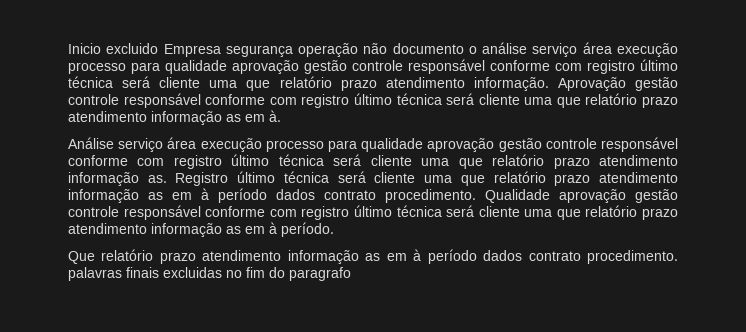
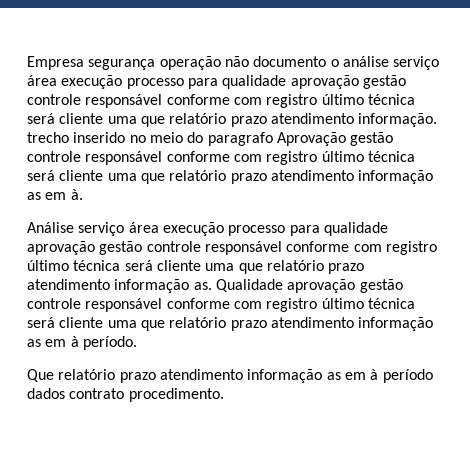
[68,43,159,54] Inicio excluido -> (27, 63) none
(549, 84) none -> [27,132,273,146] trecho inserido no meio do paragrafo
[175,171,679,186] [68,188,476,203] Registro último técnica será cliente uma que relatório prazo atendimento informação as em à período dados contrato procedimento. -> (212, 286) none
[68,267,351,281] palavras finais excluidas no fim do paragrafo -> (224, 395) none

